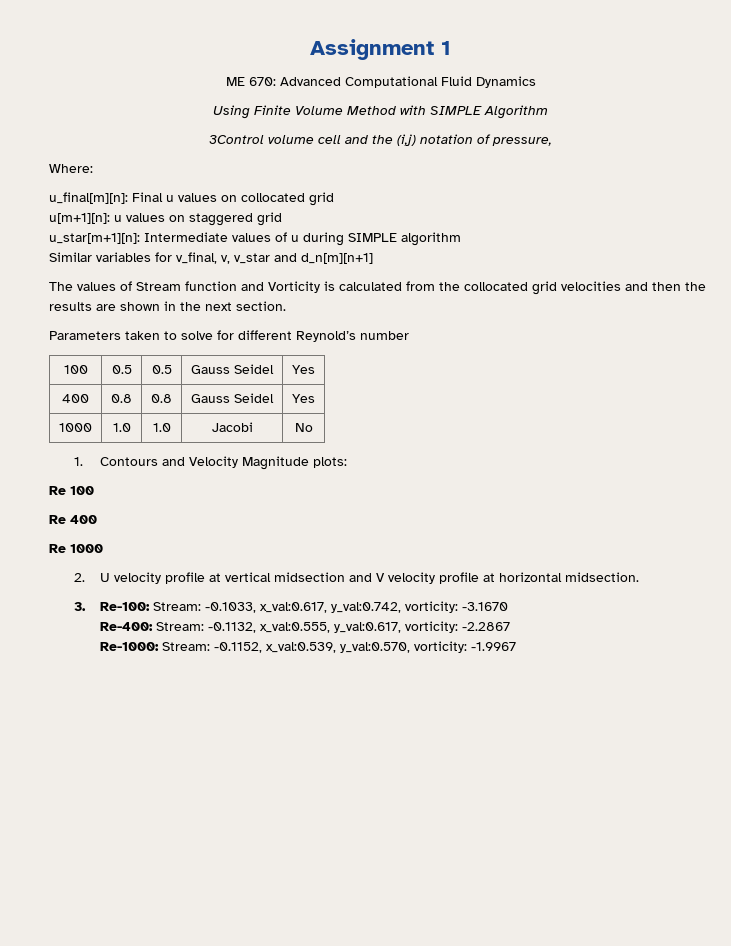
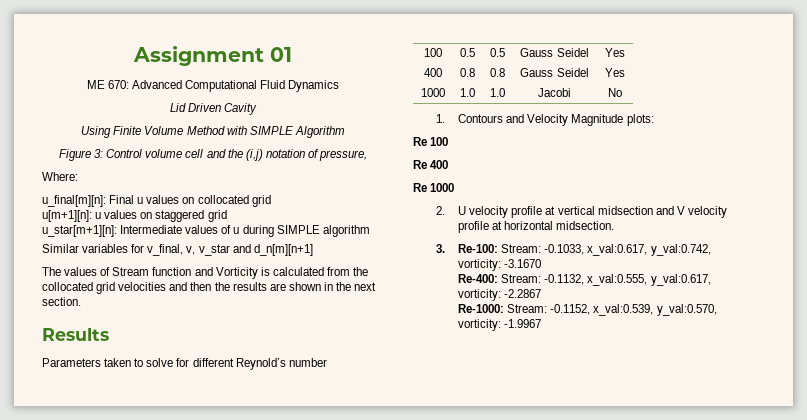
[441,41,451,55] 1 -> [270,47,292,62] 01
(536, 82) none -> [169,103,258,115] // Lid Driven Cavity
[209,135,264,144] 3Control -> [58,149,143,161] Figure 3: Control
(286, 306) none -> [42,328,109,341] // Results

